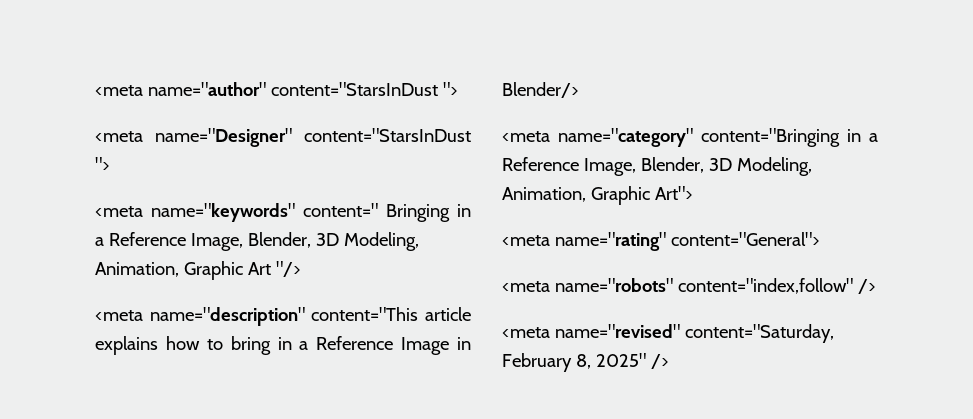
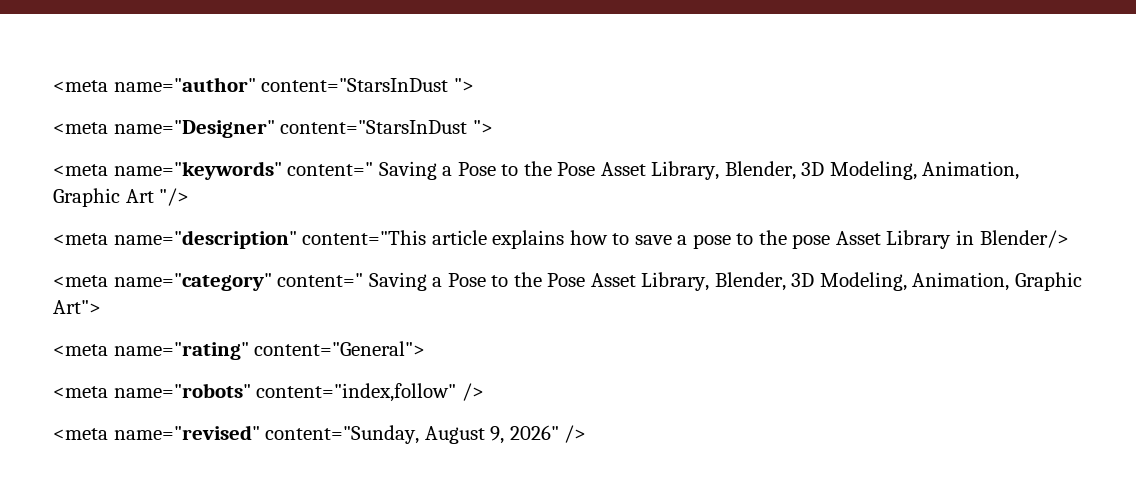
[386,204,471,222] [95,232,243,251] Bringing in a Reference Image, -> [378,161,720,180] Saving a Pose to the Pose Asset Library,
[230,336,471,355] [502,82,578,98] [502,128,878,147] [502,157,636,176] bring in a Reference Image in Blender/> // <meta name="category" content="Bringing in a Reference Image, -> [634,230,1069,249] [53,272,710,291] save a pose to the pose Asset Library in Blender/> // <meta name="category" content=" Saving a Pose to the Pose Asset Library,
[684,324,834,343] [502,353,646,372] content="Saturday, February 8, 2025" -> [265,425,559,444] content="Sunday, August 9, 2026"

